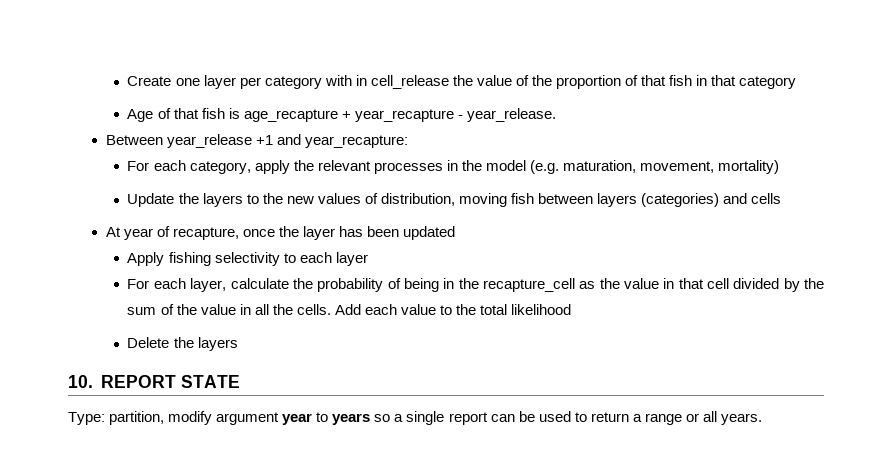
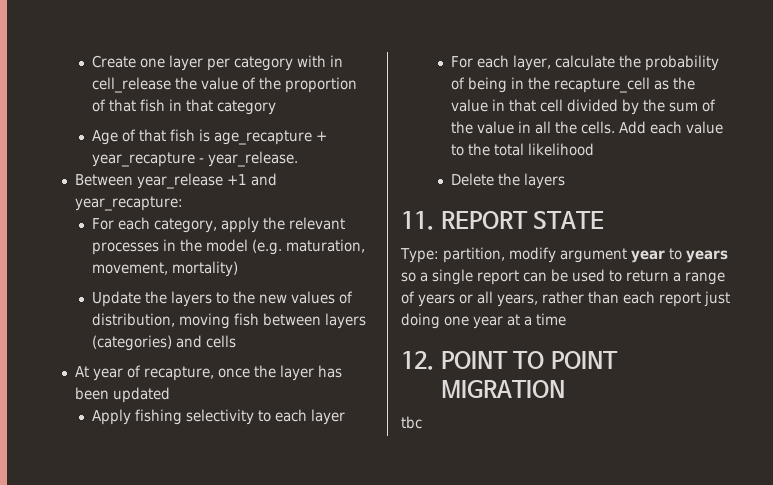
[68,375,93,388] 10. -> [401,211,434,230] 11.
[685,411,762,425] or all years. -> [401,291,730,307] [401,313,566,329] [401,351,618,370] [441,380,566,398] [401,416,422,429] of years or all years, rather than each report just doing one year at a time // 12. POINT TO POINT MIGRATION // tbc

